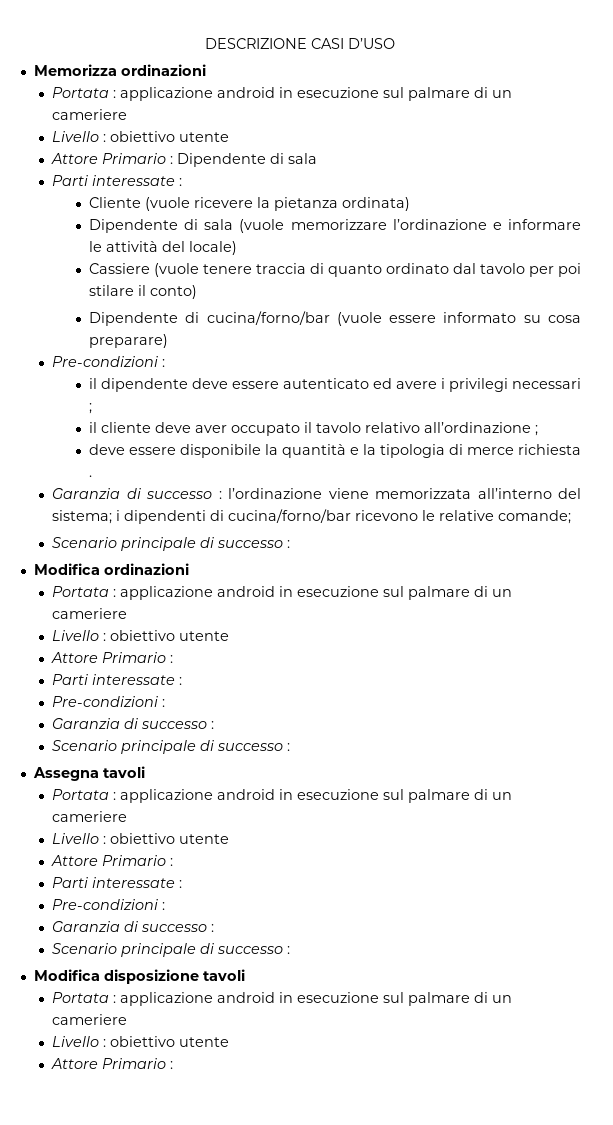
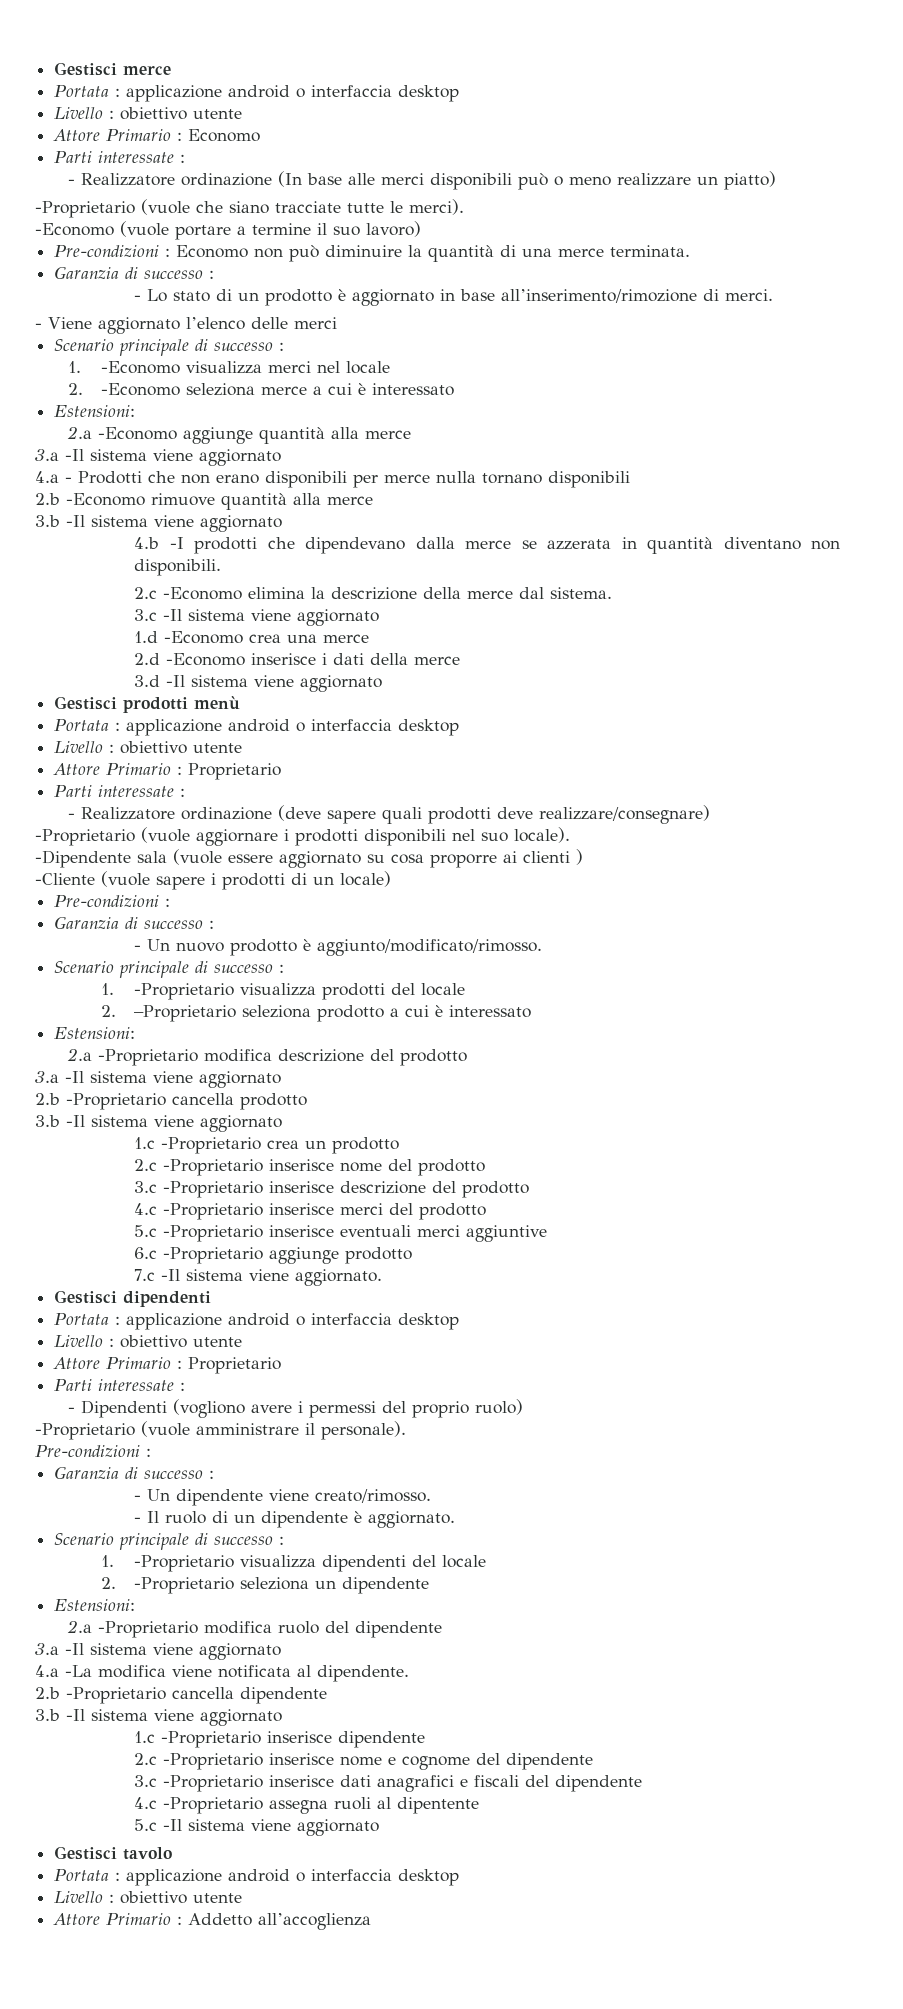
[204,38,395,49] [33,64,206,76] [52,87,513,101] [52,109,128,120] [52,131,230,142] [51,153,318,167] [52,175,183,186] [88,197,410,211] [88,219,582,233] [88,241,237,255] [88,263,582,277] [88,285,197,299] [88,311,581,326] [88,334,168,348] [52,356,166,367] [88,378,581,392] [88,403,92,414] [88,422,538,436] [88,444,582,458] [88,475,92,477] [52,488,581,499] [52,509,572,524] [52,537,291,551] [33,563,189,575] [52,586,513,600] [52,608,128,619] [52,630,230,641] [51,652,174,663] [52,674,183,685] [52,696,166,707] [52,718,215,729] [52,740,291,754] [32,766,145,781] [52,789,513,803] [52,811,128,822] [52,833,230,844] [51,855,174,866] [52,877,183,888] [52,899,166,910] [52,921,215,932] [52,943,291,957] [33,969,245,984] [52,992,513,1006] [52,1014,128,1025] [52,1036,230,1047] [51,1058,174,1069] DESCRIZIONE CASI D’USO // Memorizza ordinazioni // Portata : applicazione android in esecuzione sul palmare di un cameriere // Livello : obiettivo utente // Attore Primario : Dipendente di sala // Parti interessate : // Cliente (vuole ricevere la pietanza ordinata) // Dipendente di sala (vuole memorizzare l’ordinazione e informare le attività del locale) // Cassiere (vuole tenere traccia di quanto ordinato dal tavolo per poi stilare il conto) // Dipendente di cucina/forno/bar (vuole essere informato su cosa preparare) // Pre-condizioni : // il dipendente deve essere autenticato ed avere i privilegi necessari ; // il cliente deve aver occupato il tavolo relativo all’ordinazione ; // deve essere disponibile la quantità e la tipologia di merce richiesta . // Garanzia di successo : l’ordinazione viene memorizzata all’interno del sistema; i dipendenti di cucina/forno/bar ricevono le relative comande; // Scenario principale di successo : // Modifica ordinazioni // Portata : applicazione android in esecuzione sul palmare di un cameriere // Livello : obiettivo utente // Attore Primario : // Parti interessate : // Pre-condizioni : // Garanzia di successo : // Scenario principale di successo : // Assegna tavoli // Portata : applicazione android in esecuzione sul palmare di un cameriere // Livello : obiettivo utente // Attore Primario : // Parti interessate : // Pre-condizioni : // Garanzia di successo : // Scenario principale di successo : // Modifica disposizione tavoli // Portata : applicazione android in esecuzione sul palmare di un cameriere // Livello : obiettivo utente // Attore Primario : -> [54,62,172,76] [54,85,460,102] [54,107,243,120] [53,129,261,142] [54,151,186,163] [68,171,777,190] [35,199,464,218] [35,221,421,240] [54,245,691,262] [54,266,215,279] [134,289,774,306] [35,317,337,334] [54,339,285,356] [68,361,391,374] [68,383,455,396] [54,405,136,417] [67,426,412,444] [35,449,281,466] [35,471,630,488] [35,493,373,510] [35,515,282,532] [134,537,840,554] [134,559,222,576] [134,587,613,600] [134,609,380,626] [134,631,370,644] [134,653,461,666] [134,675,383,692] [54,696,241,713] [54,719,460,736] [54,741,243,754] [53,763,282,780] [54,785,186,797] [68,805,711,824] [35,827,570,846] [35,849,583,868] [35,871,391,890] [54,895,171,907] [54,916,215,929] [134,939,543,956] [54,961,285,978] [101,983,466,1000] [101,1005,532,1022] [54,1027,136,1039] [67,1048,468,1066] [35,1071,281,1088] [35,1093,307,1110] [35,1115,282,1132] [134,1137,400,1154] [134,1159,486,1176] [134,1181,530,1198] [134,1203,487,1220] [134,1225,548,1242] [134,1247,413,1264] [134,1269,383,1286] [54,1290,212,1307] [54,1313,460,1330] [54,1335,243,1348] [53,1357,282,1374] [54,1379,186,1391] [68,1399,524,1418] [35,1421,406,1440] [35,1445,151,1457] [54,1466,215,1479] [134,1489,432,1506] [134,1511,456,1528] [54,1533,285,1550] [101,1555,487,1572] [101,1577,430,1594] [54,1599,136,1611] [67,1620,443,1638] [35,1643,281,1660] [35,1665,409,1682] [35,1687,327,1704] [35,1709,282,1726] [134,1731,426,1748] [134,1753,594,1770] [134,1775,643,1792] [134,1797,480,1814] [134,1819,380,1836] [54,1846,173,1860] [54,1869,460,1886] [54,1891,243,1904] [53,1913,372,1930] Gestisci merce // Portata : applicazione android o interfaccia desktop // Livello : obiettivo utente // Attore Primario : Economo // Parti interessate : // - Realizzatore ordinazione (In base alle merci disponibili può o meno realizzare un piatto) // -Proprietario (vuole che siano tracciate tutte le merci). // -Economo (vuole portare a termine il suo lavoro) // Pre-condizioni : Economo non può diminuire la quantità di una merce terminata. // Garanzia di successo : // - Lo stato di un prodotto è aggiornato in base all’inserimento/rimozione di merci. // - Viene aggiornato l’elenco delle merci // Scenario principale di successo : // 1. -Economo visualizza merci nel locale // 2. -Economo seleziona merce a cui è interessato // Estensioni: // 2.a -Economo aggiunge quantità alla merce // 3.a -Il sistema viene aggiornato // 4.a - Prodotti che non erano disponibili per merce nulla tornano disponibili // 2.b -Economo rimuove quantità alla merce // 3.b -Il sistema viene aggiornato // 4.b -I prodotti che dipendevano dalla merce se azzerata in quantità diventano non disponibili. // 2.c -Economo elimina la descrizione della merce dal sistema. // 3.c -Il sistema viene aggiornato // 1.d -Economo crea una merce // 2.d -Economo inserisce i dati della merce // 3.d -Il sistema viene aggiornato // Gestisci prodotti menù // Portata : applicazione android o interfaccia desktop // Livello : obiettivo utente // Attore Primario : Proprietario // Parti interessate : // - Realizzatore ordinazione (deve sapere quali prodotti deve realizzare/consegnare) // -Proprietario (vuole aggiornare i prodotti disponibili nel suo locale). // -Dipendente sala (vuole essere aggiornato su cosa proporre ai clienti ) // -Cliente (vuole sapere i prodotti di un locale) // Pre-condizioni : // Garanzia di successo : // - Un nuovo prodotto è aggiunto/modificato/rimosso. // Scenario principale di successo : // 1. -Proprietario visualizza prodotti del locale // 2. –Proprietario seleziona prodotto a cui è interessato // Estensioni: // 2.a -Proprietario modifica descrizione del prodotto // 3.a -Il sistema viene aggiornato // 2.b -Proprietario cancella prodotto // 3.b -Il sistema viene aggiornato // 1.c -Proprietario crea un prodotto // 2.c -Proprietario inserisce nome del prodotto // 3.c -Proprietario inserisce descrizione del prodotto // 4.c -Proprietario inserisce merci del prodotto // 5.c -Proprietario inserisce eventuali merci aggiuntive // 6.c -Proprietario aggiunge prodotto // 7.c -Il sistema viene aggiornato. // Gestisci dipendenti // Portata : applicazione android o interfaccia desktop // Livello : obiettivo utente // Attore Primario : Proprietario // Parti interessate : // - Dipendenti (vogliono avere i permessi del proprio ruolo) // -Proprietario (vuole amministrare il personale). // Pre-condizioni : // Garanzia di successo : // - Un dipendente viene creato/rimosso. // - Il ruolo di un dipendente è aggiornato. // Scenario principale di successo : // 1. -Proprietario visualizza dipendenti del locale // 2. -Proprietario seleziona un dipendente // Estensioni: // 2.a -Proprietario modifica ruolo del dipendente // 3.a -Il sistema viene aggiornato // 4.a -La modifica viene notificata al dipendente. // 2.b -Proprietario cancella dipendente // 3.b -Il sistema viene aggiornato // 1.c -Proprietario inserisce dipendente // 2.c -Proprietario inserisce nome e cognome del dipendente // 3.c -Proprietario inserisce dati anagrafici e fiscali del dipendente // 4.c -Proprietario assegna ruoli al dipentente // 5.c -Il sistema viene aggiornato // Gestisci tavolo // Portata : applicazione android o interfaccia desktop // Livello : obiettivo utente // Attore Primario : Addetto all’accoglienza

